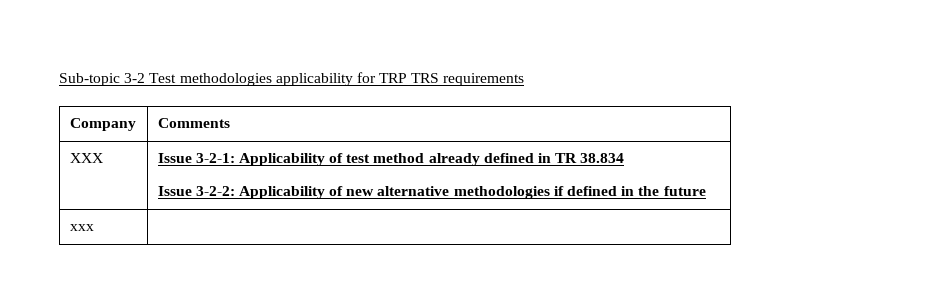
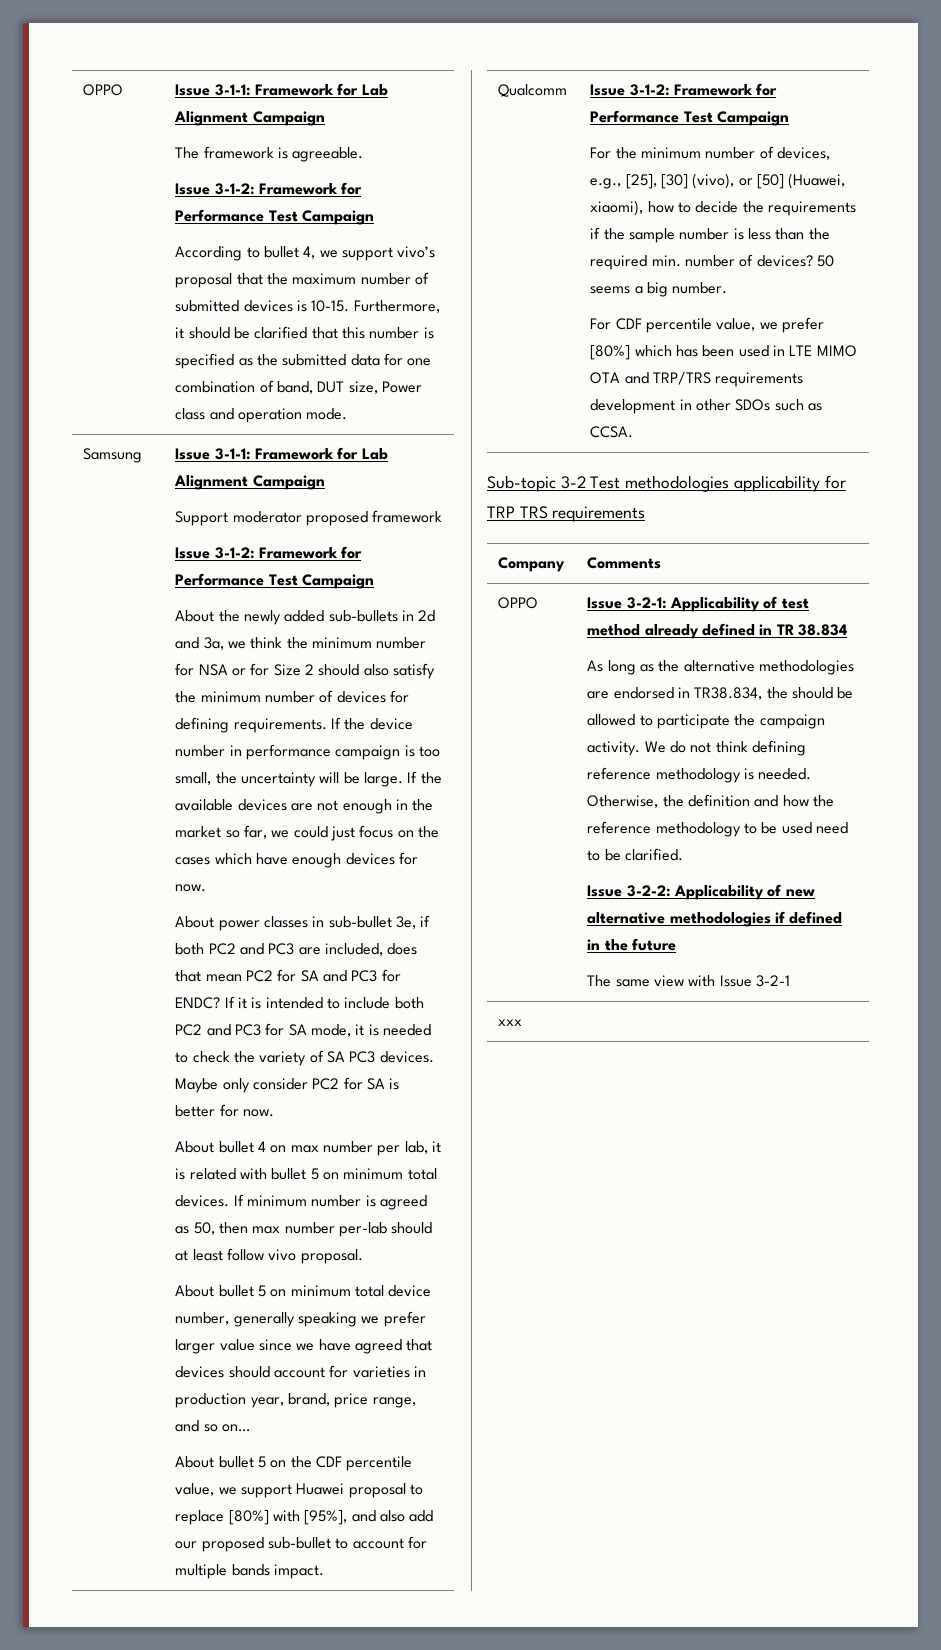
(59, 79) none -> [83,84,124,96] [175,83,388,96] [174,111,325,126] [175,146,364,162] [175,182,363,195] [175,209,374,225] [175,246,436,261] [175,272,429,288] [175,300,440,313] [175,326,434,339] [175,353,432,369] [175,380,422,394] [175,408,348,423] [83,448,143,463] [175,447,388,460] [174,475,325,490] [175,510,443,526] [175,546,363,559] [175,573,374,589] [175,610,436,625] [175,637,427,650] [175,663,435,679] [175,690,409,703] [175,717,413,733] [175,744,440,760] [175,771,442,787] [175,799,434,814] [175,825,439,841] [175,852,418,868] [175,884,207,892] [175,915,431,931] [175,943,418,956] [175,969,401,982] [175,996,424,1009] [175,1023,431,1037] [175,1050,434,1066] [175,1077,400,1093] [175,1104,274,1117] [175,1141,441,1156] [175,1168,437,1180] [175,1194,427,1210] [175,1222,433,1237] [175,1248,363,1264] [175,1285,432,1297] [175,1311,426,1327] [175,1339,433,1354] [175,1365,426,1378] [175,1393,416,1408] [175,1420,250,1432] [175,1456,413,1471] [175,1483,423,1498] [175,1510,434,1525] [175,1536,427,1552] [175,1564,324,1579] [498,84,568,97] [590,83,778,96] [590,110,789,126] [590,146,830,160] [590,173,846,189] [590,200,856,216] [590,227,830,243] [590,254,834,270] [590,282,728,297] [590,317,824,333] [590,345,857,360] [590,372,804,387] [590,399,822,414] [590,426,634,438] OPPO | Issue 3-1-1: Framework for Lab Alignment Campaign // The framework is agreeable. // Issue 3-1-2: Framework for Performance Test Campaign // According to bullet 4, we support vivo’s proposal that the maximum number of submitted devices is 10-15. Furthermore, it should be clarified that this number is specified as the submitted data for one combination of band, DUT size, Power class and operation mode. // Samsung | Issue 3-1-1: Framework for Lab Alignment Campaign // Support moderator proposed framework // Issue 3-1-2: Framework for Performance Test Campaign // About the newly added sub-bullets in 2d and 3a, we think the minimum number for NSA or for Size 2 should also satisfy the minimum number of devices for defining requirements. If the device number in performance campaign is too small, the uncertainty will be large. If the available devices are not enough in the market so far, we could just focus on the cases which have enough devices for now. // About power classes in sub-bullet 3e, if both PC2 and PC3 are included, does that mean PC2 for SA and PC3 for ENDC? If it is intended to include both PC2 and PC3 for SA mode, it is needed to check the variety of SA PC3 devices. Maybe only consider PC2 for SA is better for now. // About bullet 4 on max number per lab, it is related with bullet 5 on minimum total devices. If minimum number is agreed as 50, then max number per-lab should at least follow vivo proposal. // About bullet 5 on minimum total device number, generally speaking we prefer larger value since we have agreed that devices should account for varieties in production year, brand, price range, and so on… // About bullet 5 on the CDF percentile value, we support Huawei proposal to replace [80%] with [95%], and also add our proposed sub-bullet to account for multiple bands impact. // Qualcomm | Issue 3-1-2: Framework for Performance Test Campaign // For the minimum number of devices, e.g., [25], [30] (vivo), or [50] (Huawei, xiaomi), how to decide the requirements if the sample number is less than the required min. number of devices? 50 seems a big number. // For CDF percentile value, we prefer [80%] which has been used in LTE MIMO OTA and TRP/TRS requirements development in other SDOs such as CCSA. //
[69,153,103,163] XXX -> [498,597,539,609] OPPO
(625, 158) none -> [587,660,854,675] [587,687,854,700] [587,714,825,729] [587,740,806,756] [587,767,812,783] [587,794,834,808] [587,821,848,837] [587,848,683,861] // As long as the alternative methodologies are endorsed in TR38.834, the should be allowed to participate the campaign activity. We do not think defining reference methodology is needed. Otherwise, the definition and how the reference methodology to be used need to be clarified.
(706, 191) none -> [587,975,790,987] // The same view with Issue 3-2-1

